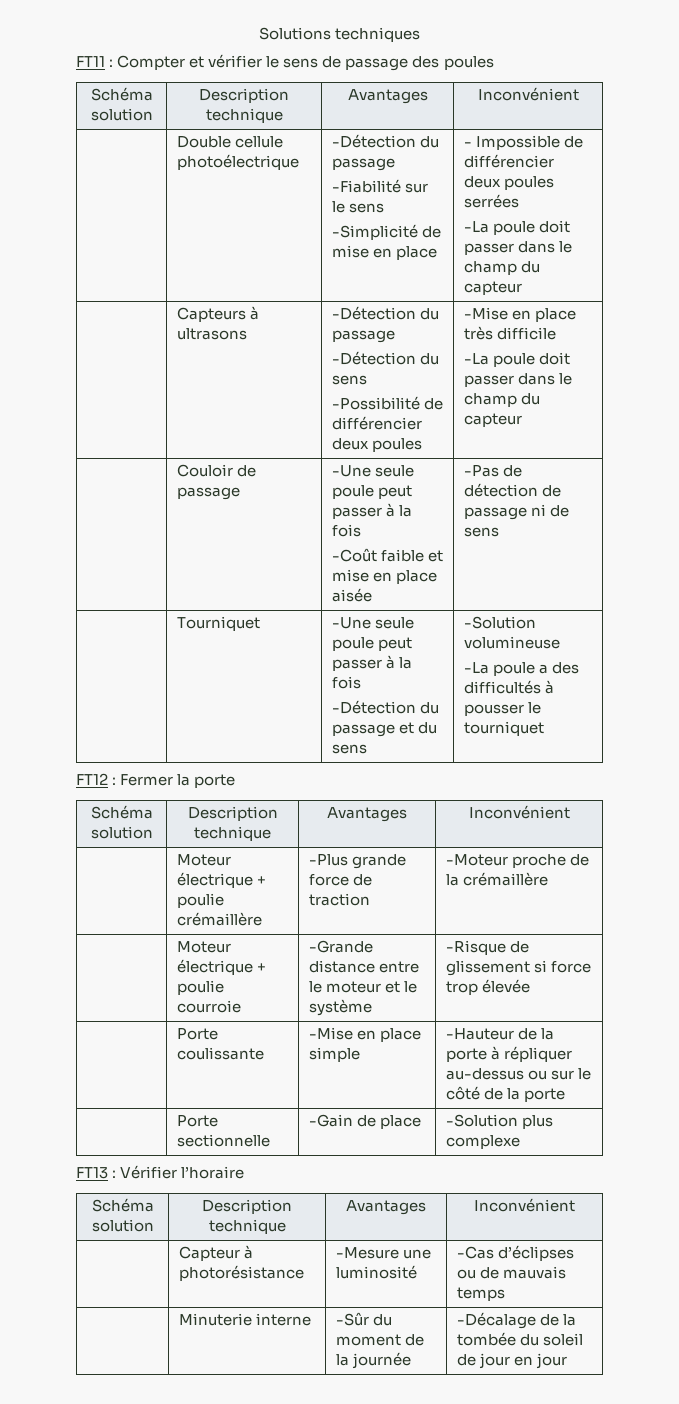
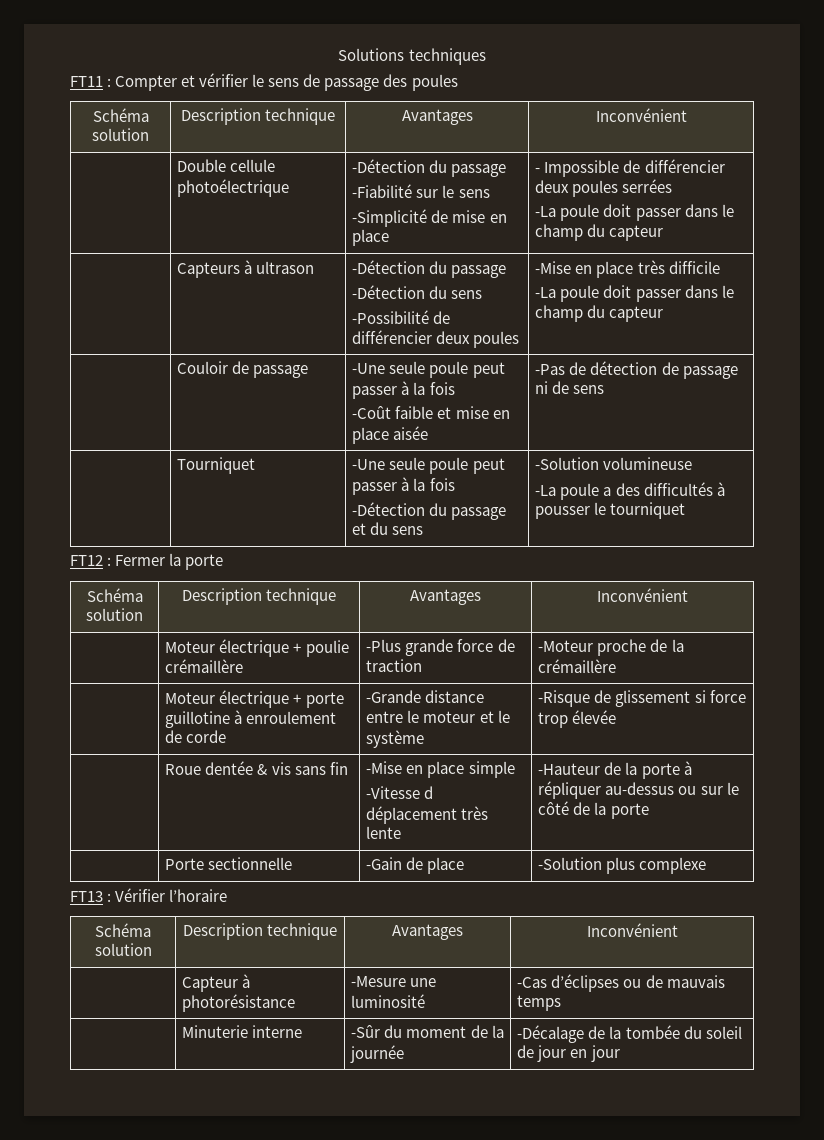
[176,328,247,340] ultrasons -> [256,261,315,274] ultrason
[176,980,224,995] [176,1000,241,1013] poulie courroie -> [305,692,344,708] [165,710,337,728] [165,730,227,743] porte guillotine à enroulement de corde
[176,1028,218,1040] [176,1047,264,1060] Porte coulissante -> [165,761,348,775] Roue dentée & vis sans fin
(360, 1054) none -> [366,786,434,799] [366,806,489,824] [366,826,402,839] // -Vitesse d déplacement très lente

